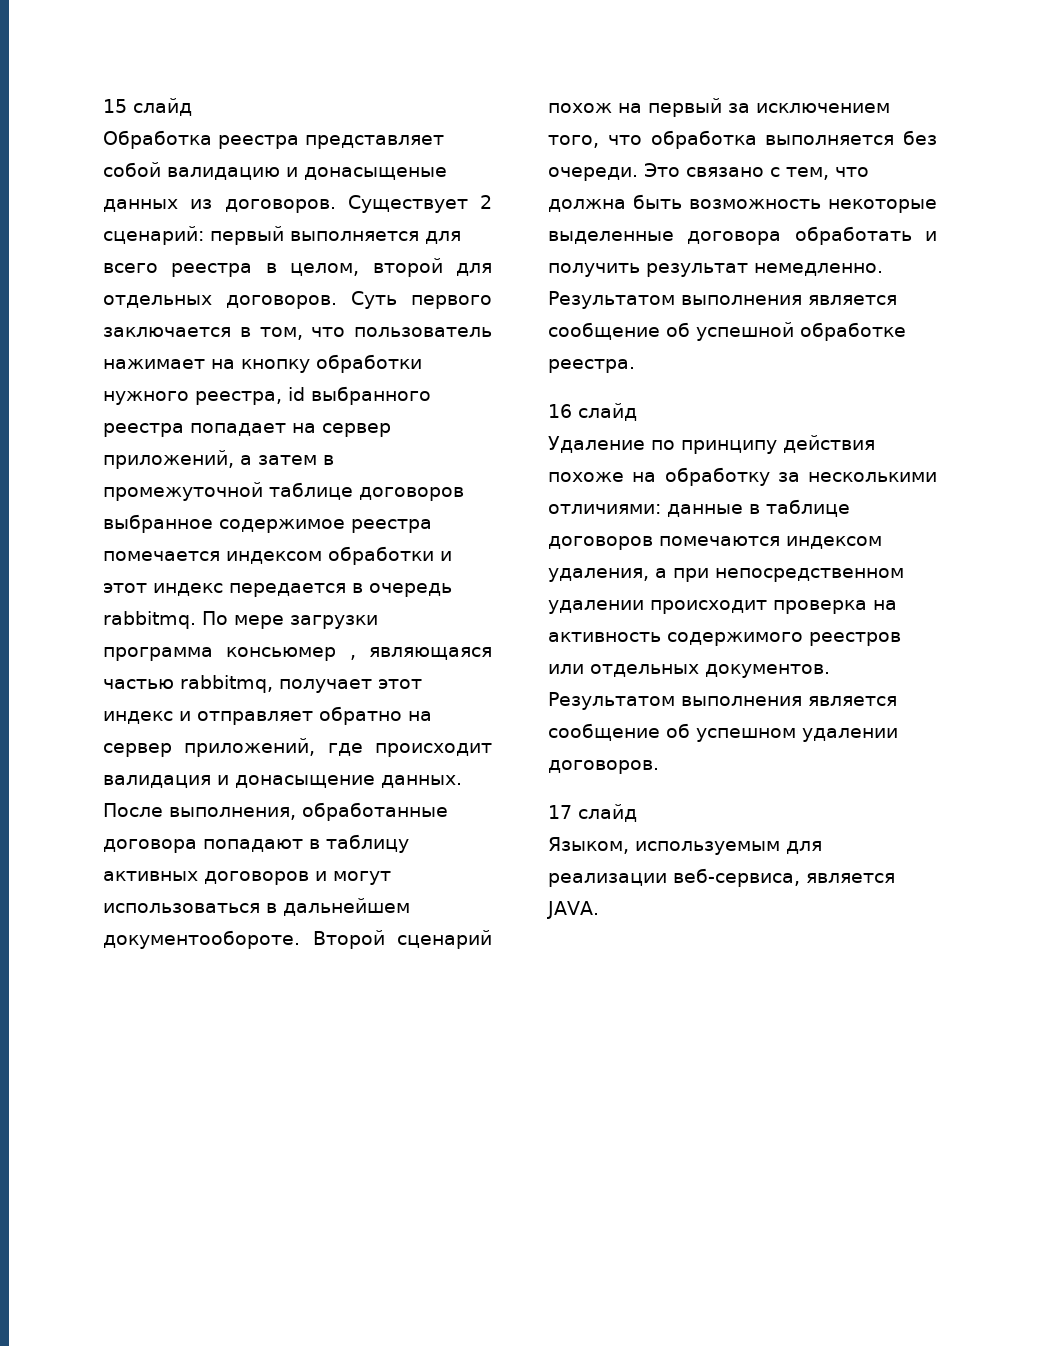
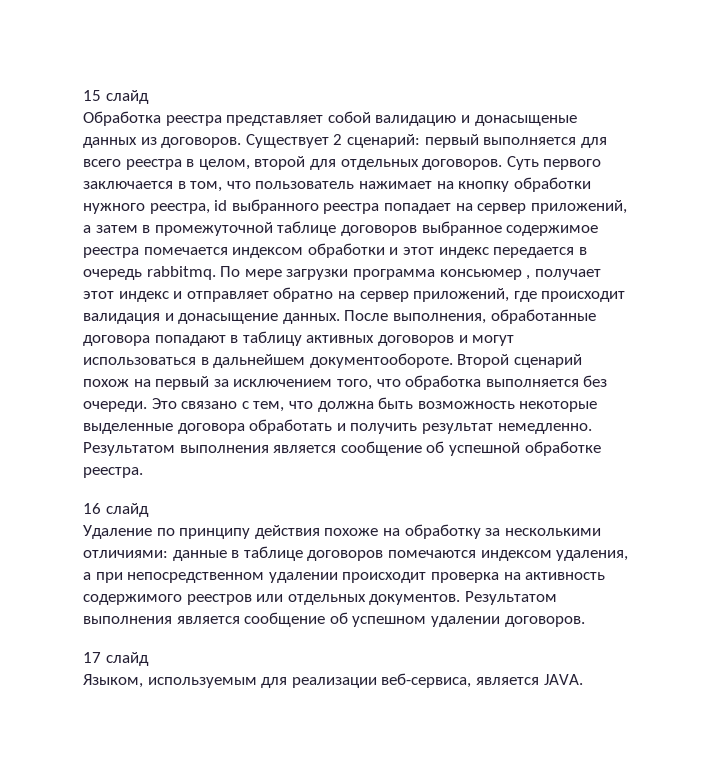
[369,647,492,660] [103,675,273,693] являющаяся частью rabbitmq, -> (531, 277) none

